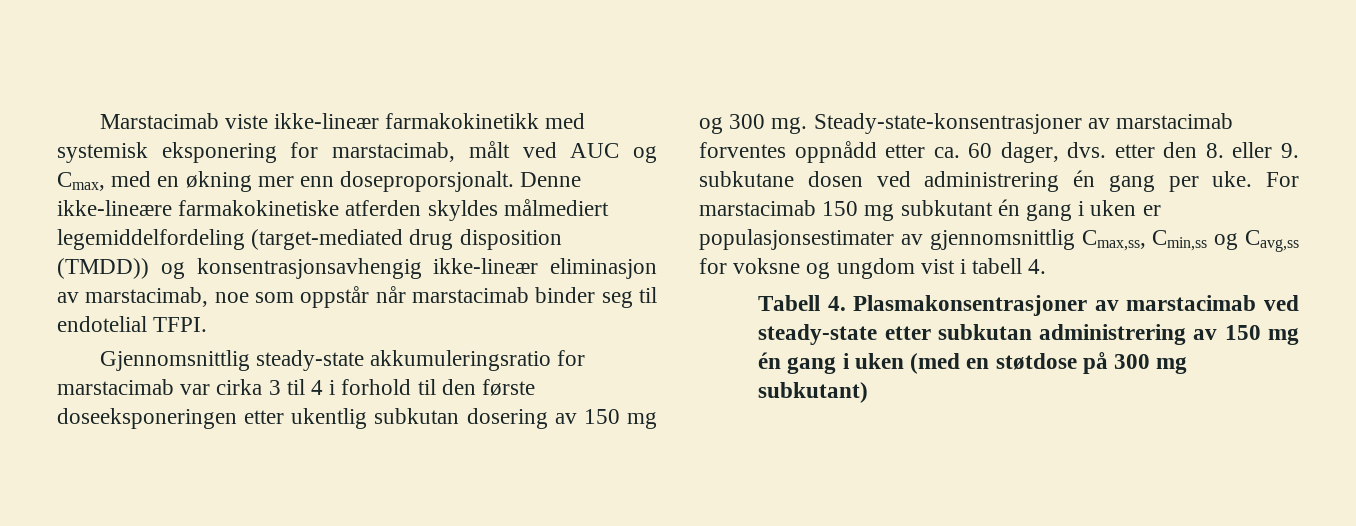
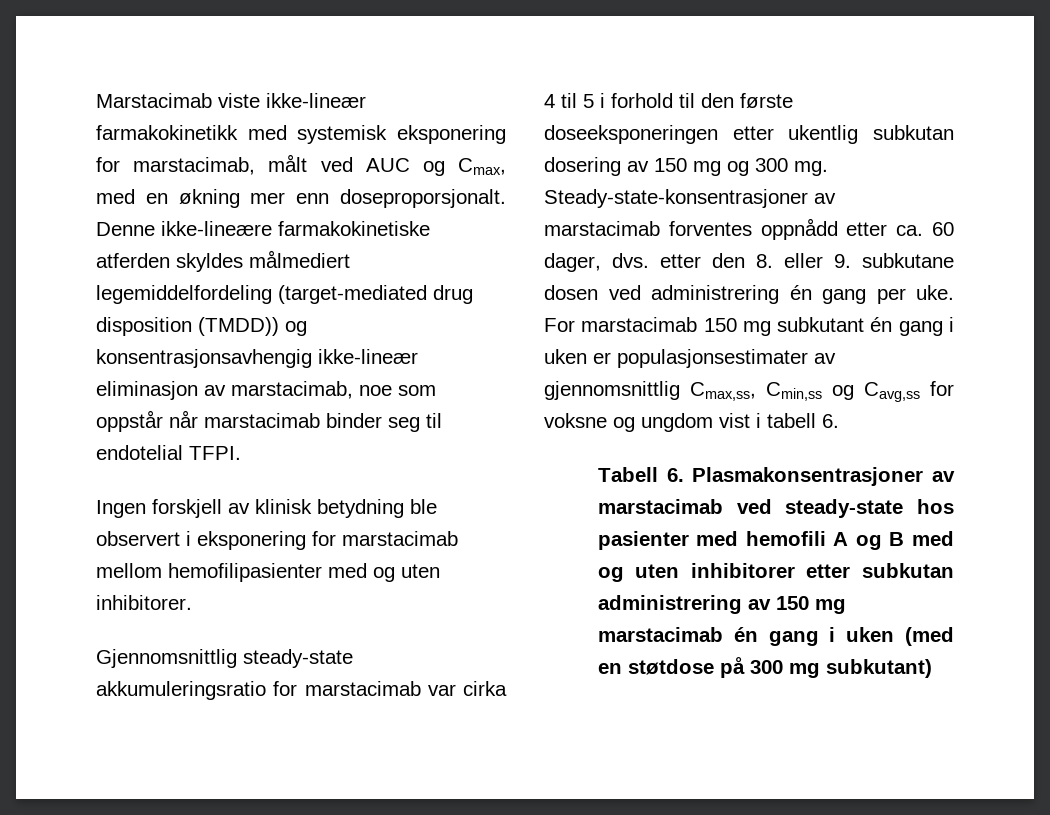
(208, 324) none -> [96,499,437,518] [96,531,458,550] [96,563,440,582] [96,595,192,610] // Ingen forskjell av klinisk betydning ble observert i eksponering for marstacimab mellom hemofilipasienter med og uten inhibitorer.
[268,379,324,395] 3 til 4 -> [544,93,594,108] 4 til 5
[1028,259,1047,274] 4. -> [822,414,839,428] 6.
[827,296,846,311] 4. -> [666,468,684,482] 6.
(878, 334) none -> [917,499,954,514] [597,531,954,550] [597,563,795,582] hos pasienter med hemofili A og B med og uten inhibitorer
(1299, 336) none -> [597,627,723,642] marstacimab

